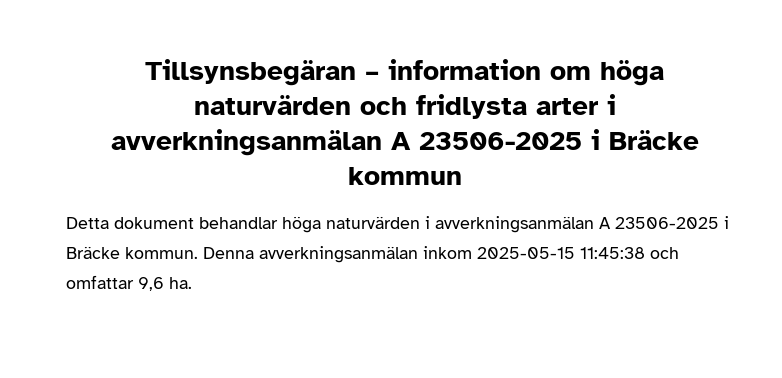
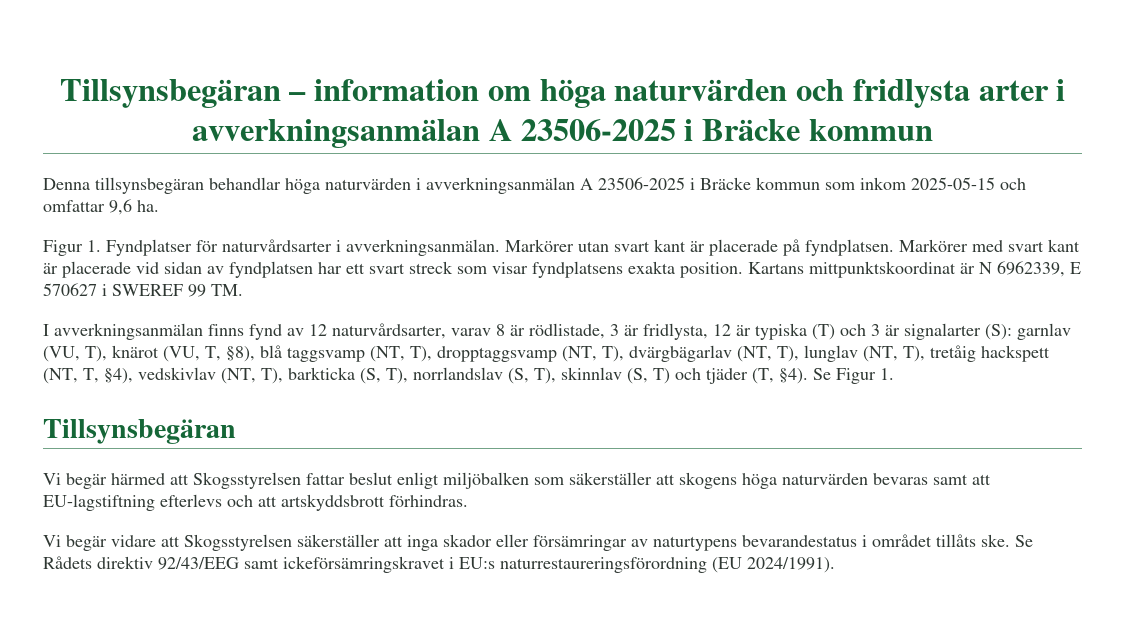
[66,217,194,229] Detta dokument -> [43,177,204,194] Denna tillsynsbegäran
[125,246,418,263] kommun. Denna avverkningsanmälan -> [756,177,855,190] kommun som
[580,247,645,259] 11:45:38 -> (995, 183) none
(192, 283) none -> [43,239,1080,256] [43,261,1081,278] [43,283,243,297] [43,323,1071,340] [43,345,1050,362] [43,367,894,384] [43,419,236,444] [43,472,991,489] [43,494,468,511] [43,534,1033,551] [43,556,835,573] // Figur 1. Fyndplatser för naturvårdsarter i avverkningsanmälan. Markörer utan svart kant är placerade på fyndplatsen. Markörer med svart kant är placerade vid sidan av fyndplatsen har ett svart streck som visar fyndplatsens exakta position. Kartans mittpunktskoordinat är N 6962339, E 570627 i SWEREF 99 TM. // I avverkningsanmälan finns fynd av 12 naturvårdsarter, varav 8 är rödlistade, 3 är fridlysta, 12 är typiska (T) och 3 är signalarter (S): garnlav (VU, T), knärot (VU, T, §8), blå taggsvamp (NT, T), dropptaggsvamp (NT, T), dvärgbägarlav (NT, T), lunglav (NT, T), tretåig hackspett (NT, T, §4), vedskivlav (NT, T), barkticka (S, T), norrlandslav (S, T), skinnlav (S, T) och tjäder (T, §4). Se Figur 1. // Tillsynsbegäran // Vi begär härmed att Skogsstyrelsen fattar beslut enligt miljöbalken som säkerställer att skogens höga naturvärden bevaras samt att EU-lagstiftning efterlevs och att artskyddsbrott förhindras. // Vi begär vidare att Skogsstyrelsen säkerställer att inga skador eller försämringar av naturtypens bevarandestatus i området tillåts ske. Se Rådets direktiv 92/43/EEG samt ickeförsämringskravet i EU:s naturrestaureringsförordning (EU 2024/1991).

